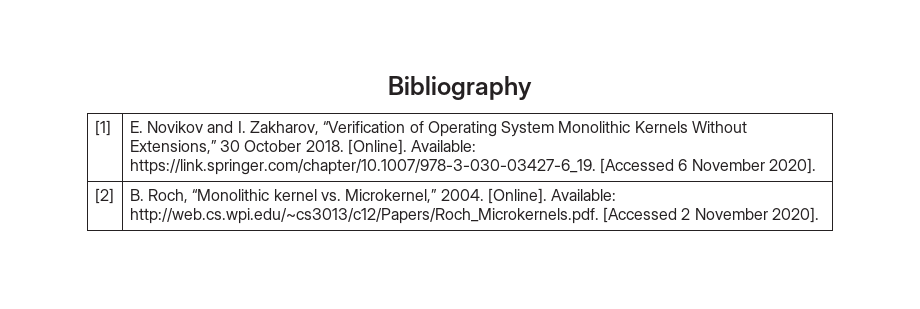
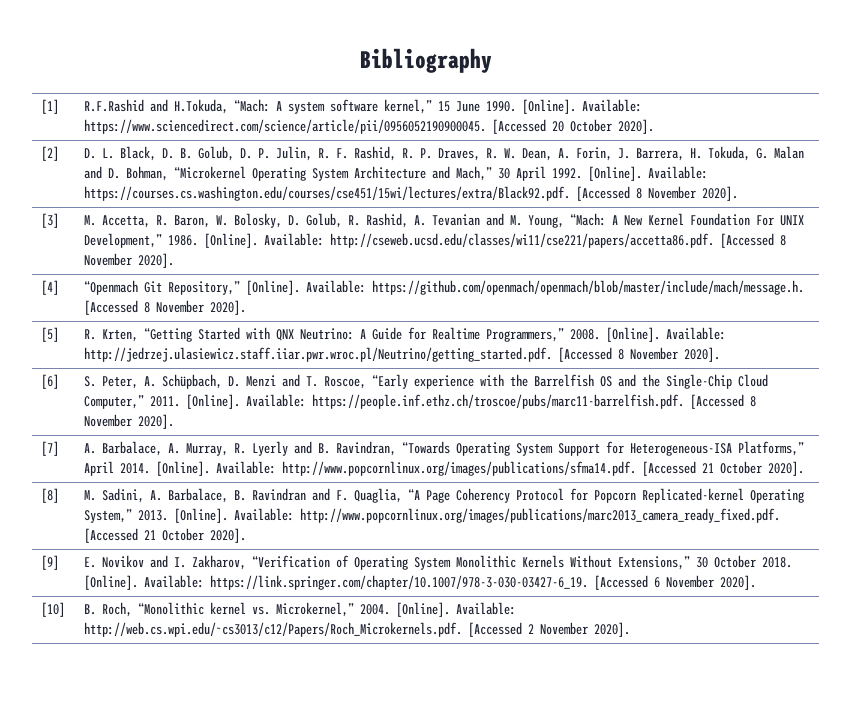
(111, 128) none -> [84,99,643,114] [84,119,655,134] [41,146,60,161] [84,146,805,161] [84,166,709,181] [84,186,739,201] [41,213,60,228] [84,213,805,228] [84,233,787,248] [84,253,175,268] [41,280,60,295] [84,280,805,295] [84,300,247,315] [41,327,60,342] [84,327,727,342] [84,347,721,362] [41,374,60,389] [84,374,769,389] [84,394,757,409] [84,414,175,429] [41,441,60,456] [84,441,805,456] [84,461,805,476] [41,488,60,503] [84,488,805,503] [84,508,781,523] [84,528,247,543] [41,555,60,570] | R.F.Rashid and H.Tokuda, “Mach: A system software kernel,” 15 June 1990. [Online]. Available: https://www.sciencedirect.com/science/article/pii/0956052190900045. [Accessed 20 October 2020]. // [2] | D. L. Black, D. B. Golub, D. P. Julin, R. F. Rashid, R. P. Draves, R. W. Dean, A. Forin, J. Barrera, H. Tokuda, G. Malan and D. Bohman, “Microkernel Operating System Architecture and Mach,” 30 April 1992. [Online]. Available: https://courses.cs.washington.edu/courses/cse451/15wi/lectures/extra/Black92.pdf. [Accessed 8 November 2020]. // [3] | M. Accetta, R. Baron, W. Bolosky, D. Golub, R. Rashid, A. Tevanian and M. Young, “Mach: A New Kernel Foundation For UNIX Development,” 1986. [Online]. Available: http://cseweb.ucsd.edu/classes/wi11/cse221/papers/accetta86.pdf. [Accessed 8 November 2020]. // [4] | “Openmach Git Repository,” [Online]. Available: https://github.com/openmach/openmach/blob/master/include/mach/message.h. [Accessed 8 November 2020]. // [5] | R. Krten, “Getting Started with QNX Neutrino: A Guide for Realtime Programmers,” 2008. [Online]. Available: http://jedrzej.ulasiewicz.staff.iiar.pwr.wroc.pl/Neutrino/getting_started.pdf. [Accessed 8 November 2020]. // [6] | S. Peter, A. Schüpbach, D. Menzi and T. Roscoe, “Early experience with the Barrelfish OS and the Single-Chip Cloud Computer,” 2011. [Online]. Available: https://people.inf.ethz.ch/troscoe/pubs/marc11-barrelfish.pdf. [Accessed 8 November 2020]. // [7] | A. Barbalace, A. Murray, R. Lyerly and B. Ravindran, “Towards Operating System Support for Heterogeneous-ISA Platforms,” April 2014. [Online]. Available: http://www.popcornlinux.org/images/publications/sfma14.pdf. [Accessed 21 October 2020]. // [8] | M. Sadini, A. Barbalace, B. Ravindran and F. Quaglia, “A Page Coherency Protocol for Popcorn Replicated-kernel Operating System,” 2013. [Online]. Available: http://www.popcornlinux.org/images/publications/marc2013_camera_ready_fixed.pdf. [Accessed 21 October 2020]. // [9]
[94,188,114,204] [2] -> [41,602,66,617] [10]

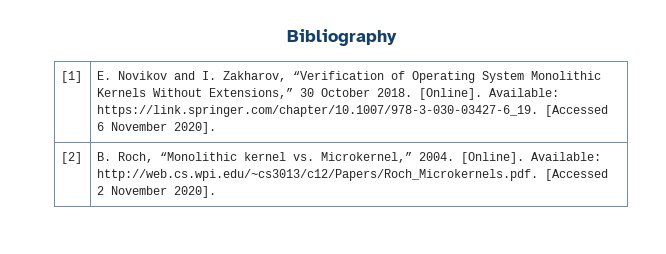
[84,99,643,114] [84,119,655,134] [41,146,60,161] [84,146,805,161] [84,166,709,181] [84,186,739,201] [41,213,60,228] [84,213,805,228] [84,233,787,248] [84,253,175,268] [41,280,60,295] [84,280,805,295] [84,300,247,315] [41,327,60,342] [84,327,727,342] [84,347,721,362] [41,374,60,389] [84,374,769,389] [84,394,757,409] [84,414,175,429] [41,441,60,456] [84,441,805,456] [84,461,805,476] [41,488,60,503] [84,488,805,503] [84,508,781,523] [84,528,247,543] [41,555,60,570] | R.F.Rashid and H.Tokuda, “Mach: A system software kernel,” 15 June 1990. [Online]. Available: https://www.sciencedirect.com/science/article/pii/0956052190900045. [Accessed 20 October 2020]. // [2] | D. L. Black, D. B. Golub, D. P. Julin, R. F. Rashid, R. P. Draves, R. W. Dean, A. Forin, J. Barrera, H. Tokuda, G. Malan and D. Bohman, “Microkernel Operating System Architecture and Mach,” 30 April 1992. [Online]. Available: https://courses.cs.washington.edu/courses/cse451/15wi/lectures/extra/Black92.pdf. [Accessed 8 November 2020]. // [3] | M. Accetta, R. Baron, W. Bolosky, D. Golub, R. Rashid, A. Tevanian and M. Young, “Mach: A New Kernel Foundation For UNIX Development,” 1986. [Online]. Available: http://cseweb.ucsd.edu/classes/wi11/cse221/papers/accetta86.pdf. [Accessed 8 November 2020]. // [4] | “Openmach Git Repository,” [Online]. Available: https://github.com/openmach/openmach/blob/master/include/mach/message.h. [Accessed 8 November 2020]. // [5] | R. Krten, “Getting Started with QNX Neutrino: A Guide for Realtime Programmers,” 2008. [Online]. Available: http://jedrzej.ulasiewicz.staff.iiar.pwr.wroc.pl/Neutrino/getting_started.pdf. [Accessed 8 November 2020]. // [6] | S. Peter, A. Schüpbach, D. Menzi and T. Roscoe, “Early experience with the Barrelfish OS and the Single-Chip Cloud Computer,” 2011. [Online]. Available: https://people.inf.ethz.ch/troscoe/pubs/marc11-barrelfish.pdf. [Accessed 8 November 2020]. // [7] | A. Barbalace, A. Murray, R. Lyerly and B. Ravindran, “Towards Operating System Support for Heterogeneous-ISA Platforms,” April 2014. [Online]. Available: http://www.popcornlinux.org/images/publications/sfma14.pdf. [Accessed 21 October 2020]. // [8] | M. Sadini, A. Barbalace, B. Ravindran and F. Quaglia, “A Page Coherency Protocol for Popcorn Replicated-kernel Operating System,” 2013. [Online]. Available: http://www.popcornlinux.org/images/publications/marc2013_camera_ready_fixed.pdf. [Accessed 21 October 2020]. // [9] -> (83, 77) none
[41,602,66,617] [10] -> [61,152,83,164] [2]

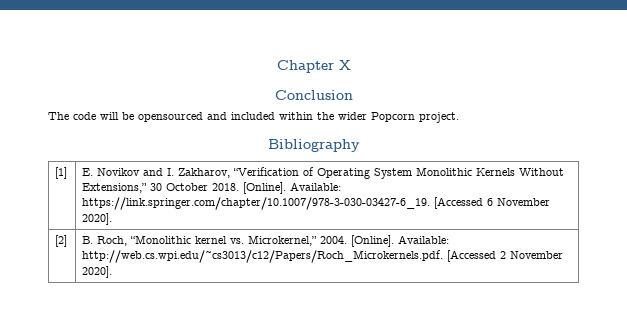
(286, 37) none -> [276,60,351,73] [274,90,353,100] [48,112,459,123] Chapter X // Conclusion // The code will be opensourced and included within the wider Popcorn project. //

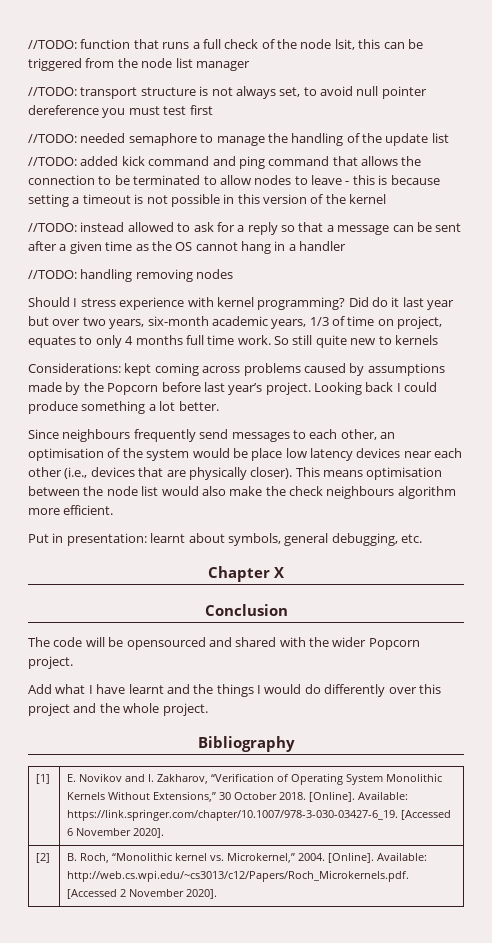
(276, 66) none -> [28,39,423,50] [28,58,250,71] [28,86,427,99] [28,105,213,118] [28,133,449,146] [28,156,422,169] [28,175,440,185] [28,194,387,207] [28,222,462,235] [28,241,347,254] [28,269,234,282] [28,297,455,310] [28,316,443,329] [28,335,438,348] [28,363,445,376] [28,382,438,395] [28,401,219,414] [28,429,395,442] [28,448,463,461] [28,467,443,480] [28,486,456,499] [28,505,114,515] [28,533,422,546] //TODO: function that runs a full check of the node lsit, this can be triggered from the node list manager // //TODO: transport structure is not always set, to avoid null pointer dereference you must test first // //TODO: needed semaphore to manage the handling of the update list // //TODO: added kick command and ping command that allows the connection to be terminated to allow nodes to leave - this is because setting a timeout is not possible in this version of the kernel // //TODO: instead allowed to ask for a reply so that a message can be sent after a given time as the OS cannot hang in a handler // //TODO: handling removing nodes // Should I stress experience with kernel programming? Did do it last year but over two years, six-month academic years, 1/3 of time on project, equates to only 4 months full time work. So still quite new to kernels // Considerations: kept coming across problems caused by assumptions made by the Popcorn before last year’s project. Looking back I could produce something a lot better. // Since neighbours frequently send messages to each other, an optimisation of the system would be place low latency devices near each other (i.e., devices that are physically closer). This means optimisation between the node list would also make the check neighbours algorithm more efficient. // Put in presentation: learnt about symbols, general debugging, etc. //
[231,112,313,120] included within -> [235,637,306,647] shared with
(459, 117) none -> [28,684,441,697] [28,703,208,716] // Add what I have learnt and the things I would do differently over this project and the whole project.

